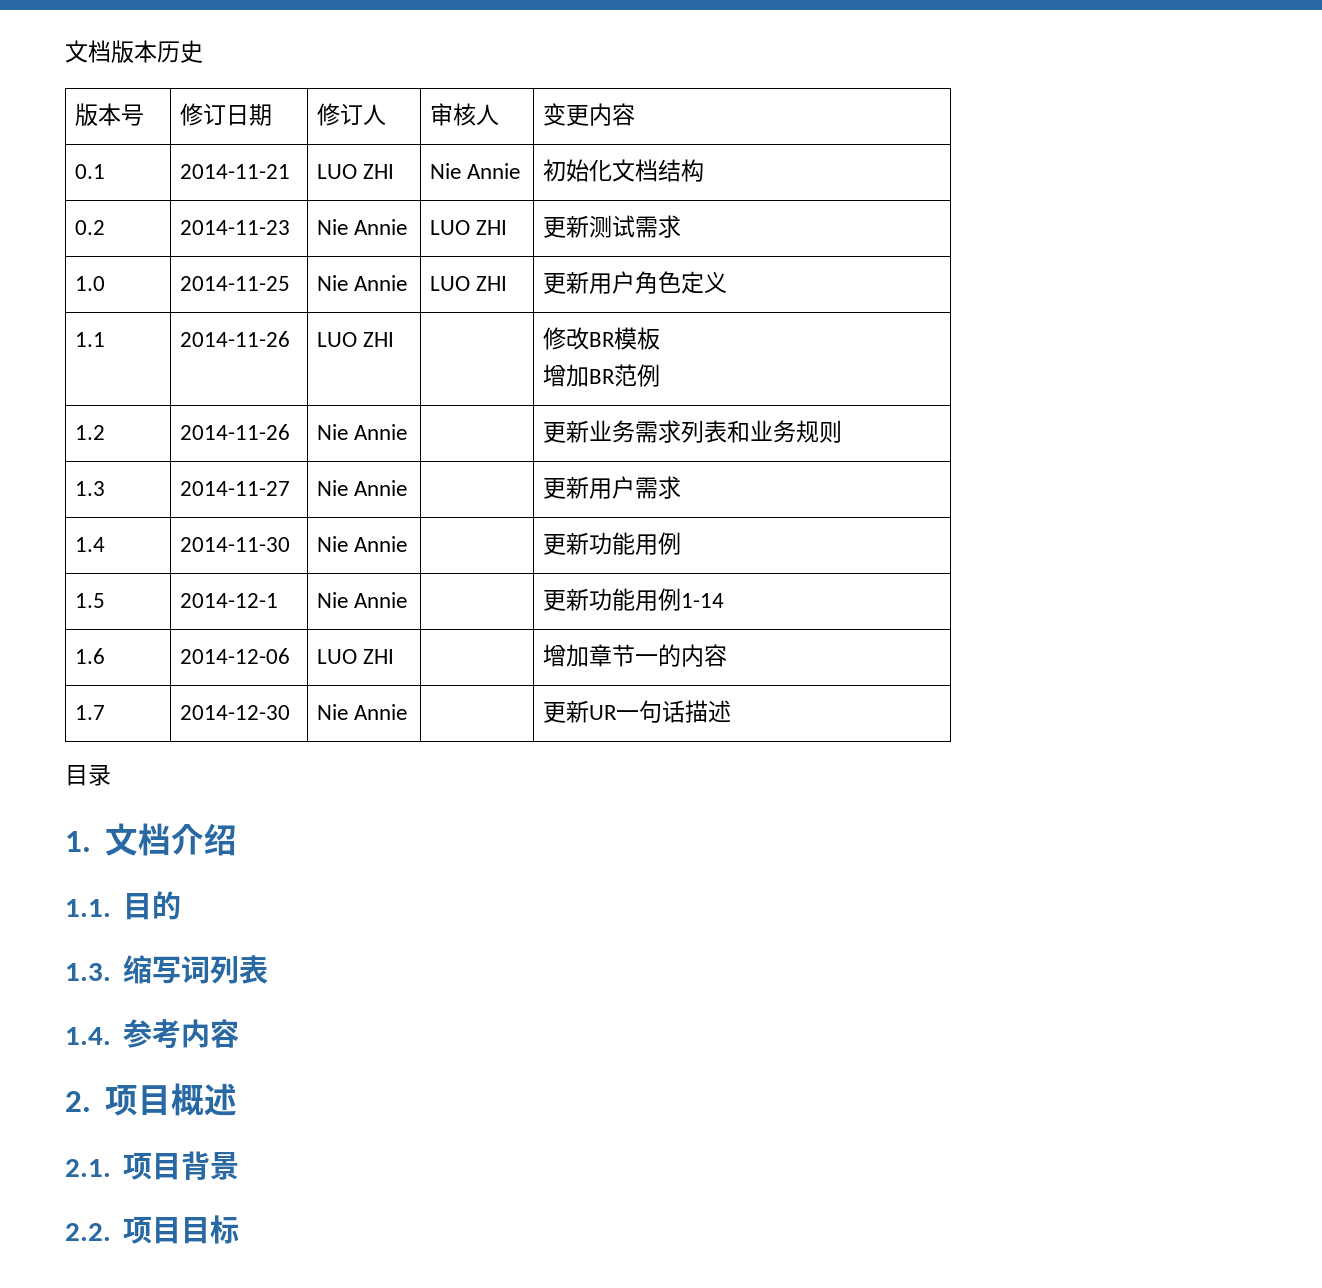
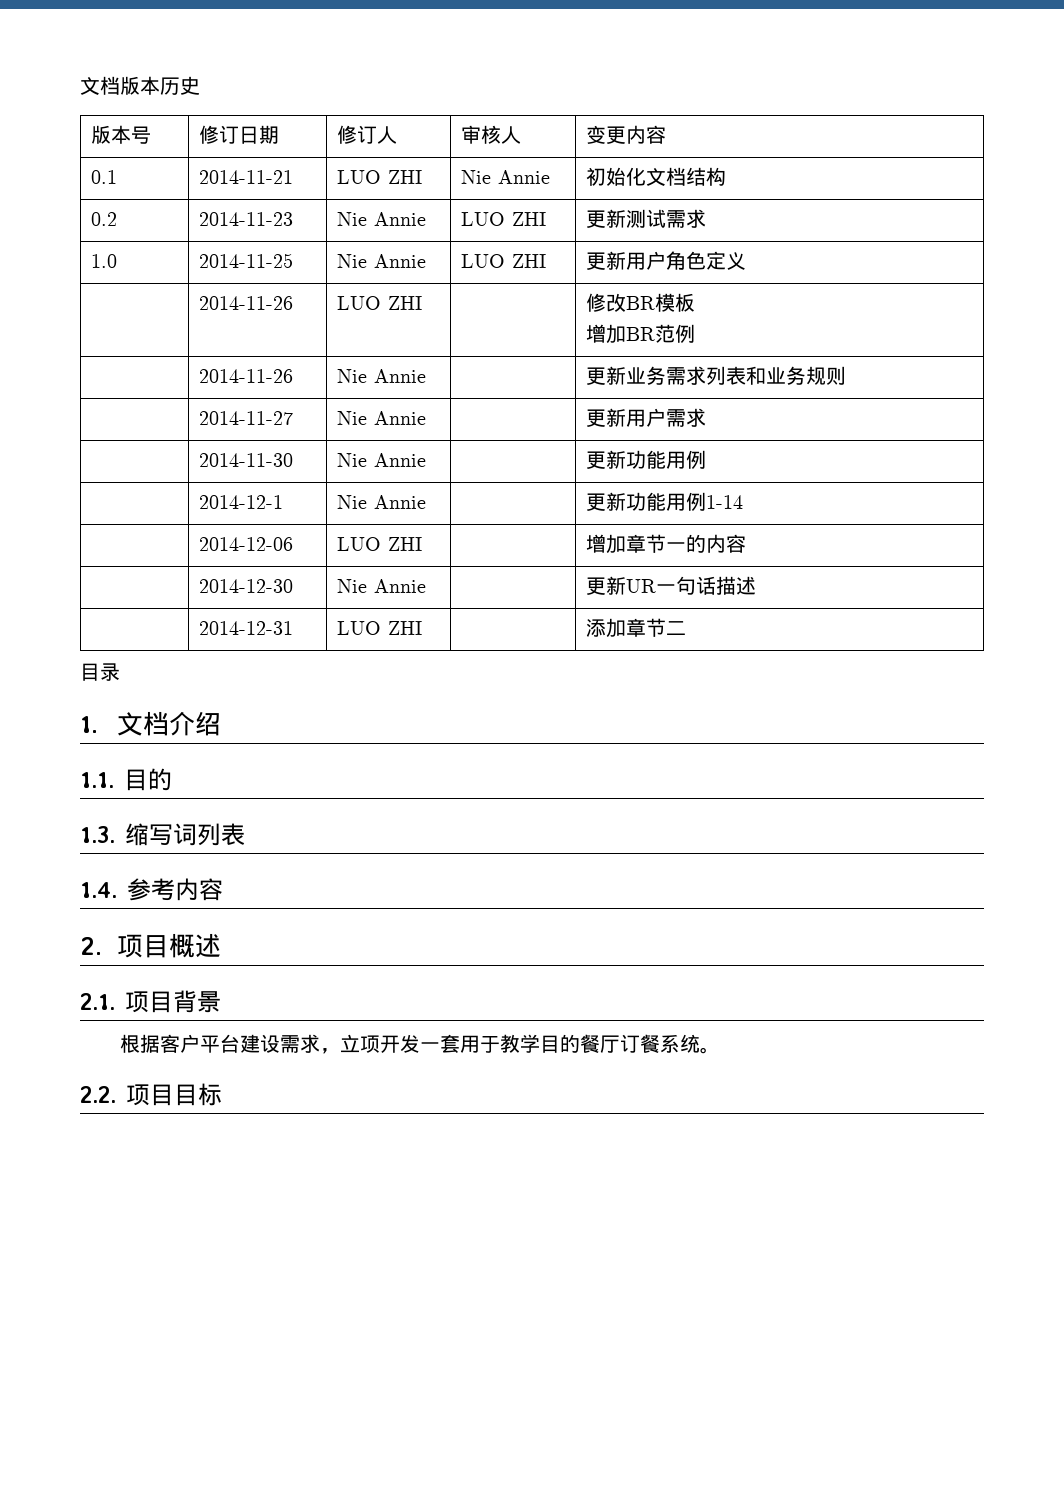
[74,332,105,347] 1.1 -> (747, 261) none
[74,425,105,440] 1.2 -> (696, 333) none
[74,481,105,496] 1.3 -> (847, 375) none
[74,537,105,552] 1.4 -> (707, 417) none
[74,593,105,608] 1.5 -> (707, 459) none
[74,648,105,664] 1.6 -> (744, 502) none
[74,705,105,720] 1.7 -> (747, 543) none
(731, 711) none -> [199,621,294,635] [337,621,423,635] [586,618,687,638] // | 2014-12-31 | LUO ZHI | | 添加章节二
(239, 1166) none -> [120,1034,721,1054] // 根据客户平台建设需求，立项开发一套用于教学目的餐厅订餐系统。

